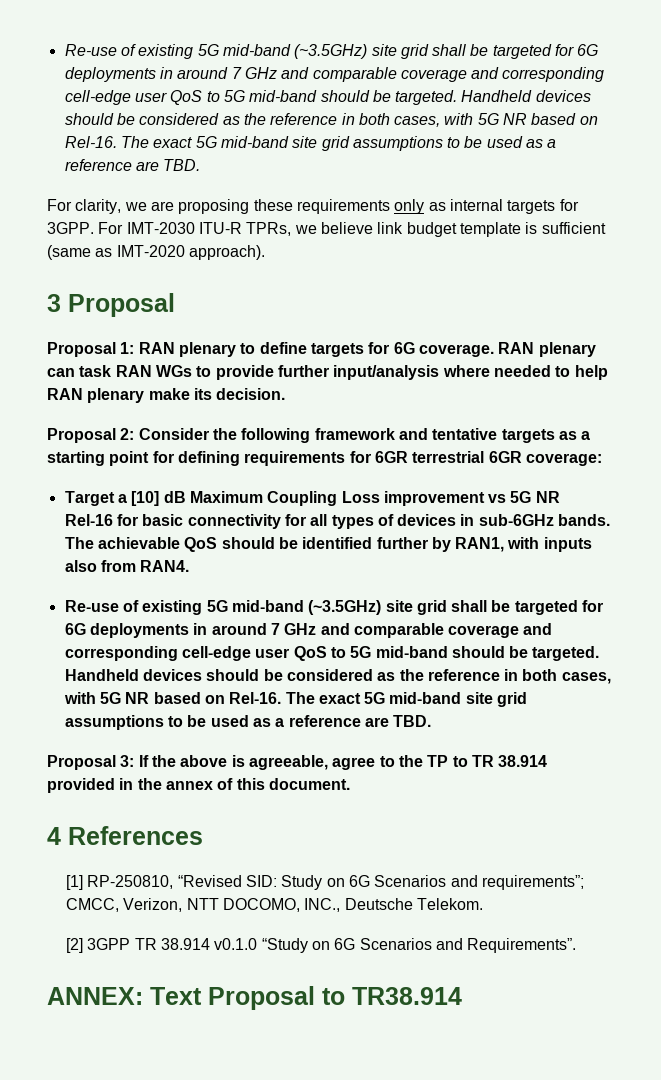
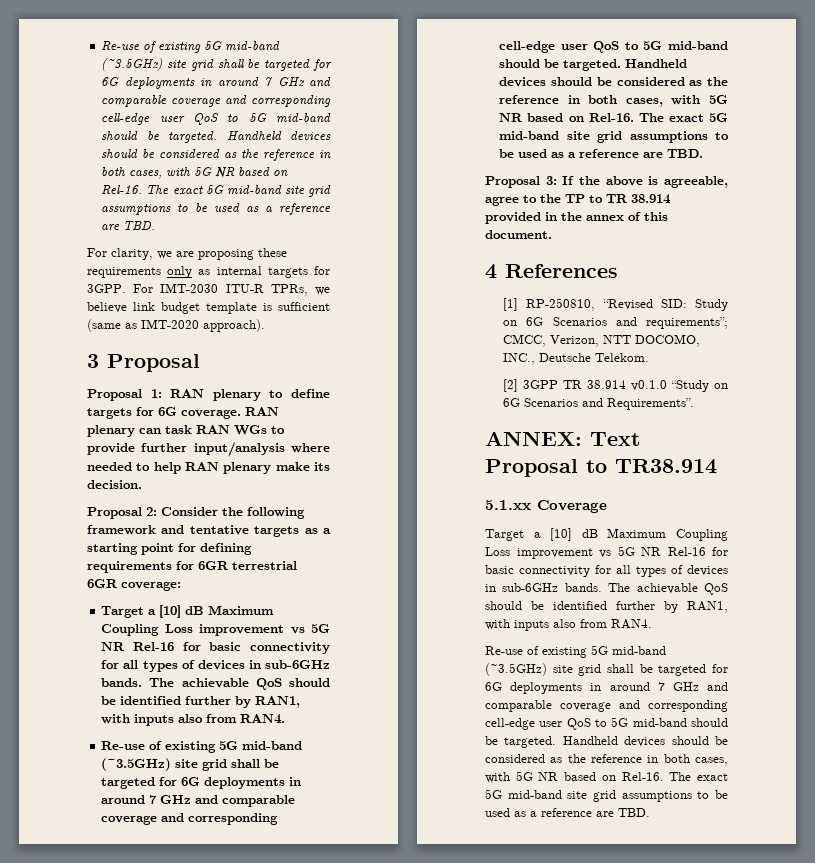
(462, 996) none -> [485,500,607,513] [485,528,728,541] [485,546,728,559] [485,565,728,577] [485,583,728,595] [485,601,728,613] [485,619,652,631] [485,645,666,658] [485,663,728,676] [485,682,728,694] [485,700,728,712] [485,717,728,730] [485,736,728,748] [485,754,728,766] [485,771,728,783] [485,789,728,802] [485,808,650,817] // 5.1.xx Coverage // Target a [10] dB Maximum Coupling Loss improvement vs 5G NR Rel-16 for basic connectivity for all types of devices in sub-6GHz bands. The achievable QoS should be identified further by RAN1, with inputs also from RAN4. // Re-use of existing 5G mid-band (~3.5GHz) site grid shall be targeted for 6G deployments in around 7 GHz and comparable coverage and corresponding cell-edge user QoS to 5G mid-band should be targeted. Handheld devices should be considered as the reference in both cases, with 5G NR based on Rel-16. The exact 5G mid-band site grid assumptions to be used as a reference are TBD.

